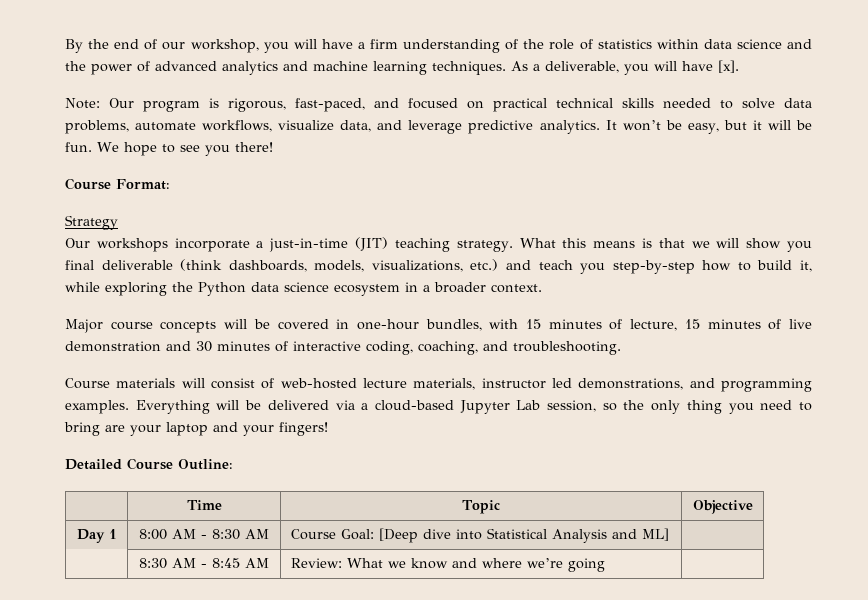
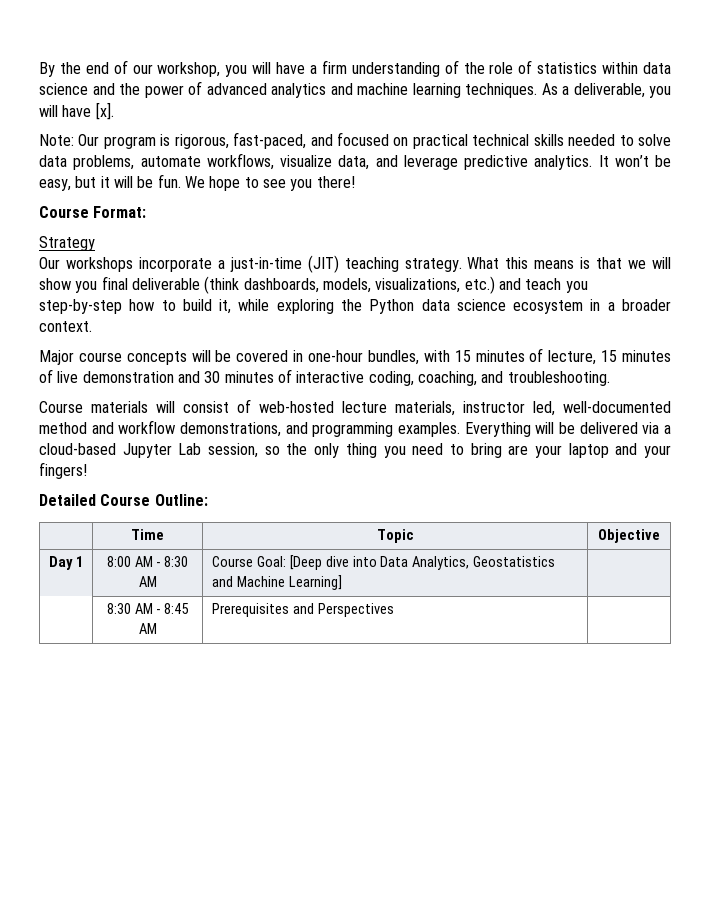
[552,378,572,388] led -> [533,401,671,416] [39,420,176,434] led, well-documented method and workflow
[486,528,669,543] Statistical Analysis and ML] -> [380,556,556,570] [211,575,342,590] Data Analytics, Geostatistics and Machine Learning]
[290,558,605,572] Review: What we know and where we’re going -> [211,603,394,617] Prerequisites and Perspectives

